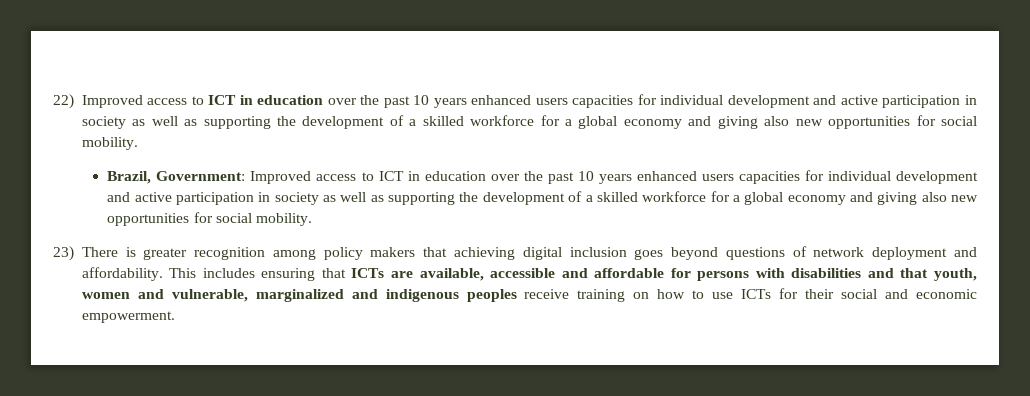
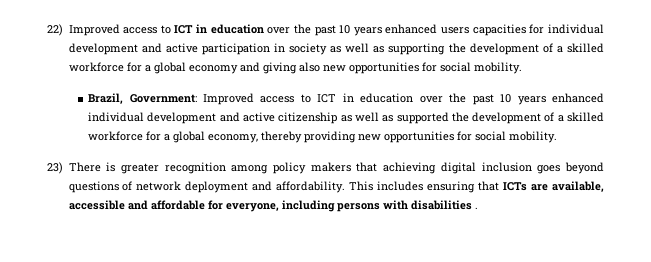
[701,170,978,184] [107,191,947,205] users capacities for individual development and active participation in society as well as supporting the development of a skilled workforce for a global economy and giving also -> [88,112,605,124] [88,131,357,143] individual development and active citizenship as well as supported the development of a skilled workforce for a global economy, thereby providing
(691, 273) none -> [225,200,335,212] everyone, including
[867,268,977,281] [81,288,978,302] [81,311,175,323] and that youth, women and vulnerable, marginalized and indigenous peoples receive training on how to use ICTs for their social and economic empowerment. -> [474,207,478,209] .

